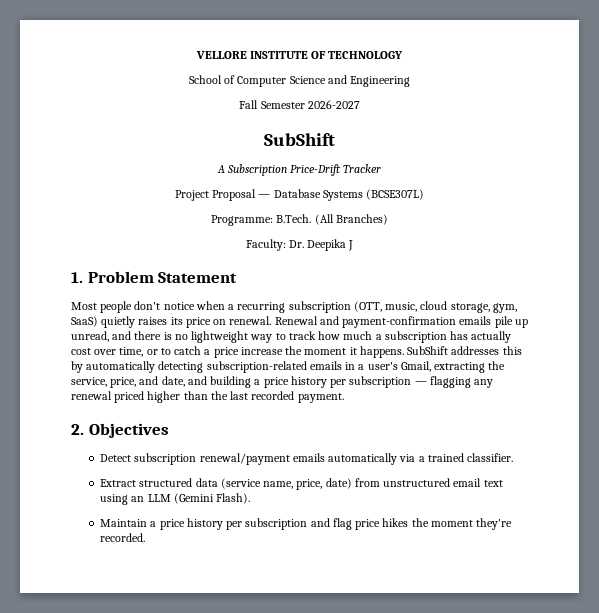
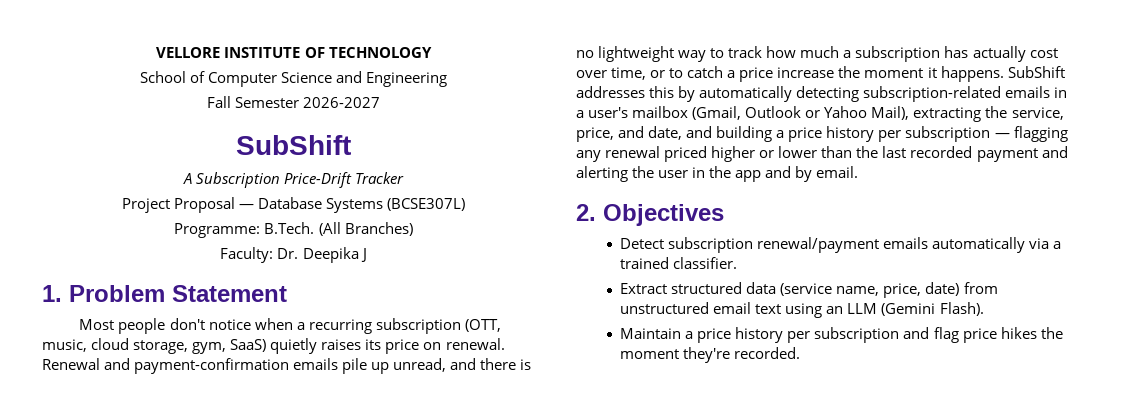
[400,361,431,372] Gmail, -> [632,106,910,120] mailbox (Gmail, Outlook or Yahoo Mail),
(181, 397) none -> [759,146,818,158] or lower
[297,393,344,403] payment. -> [976,146,1068,162] [576,166,859,182] payment and alerting the user in the app and by email.

